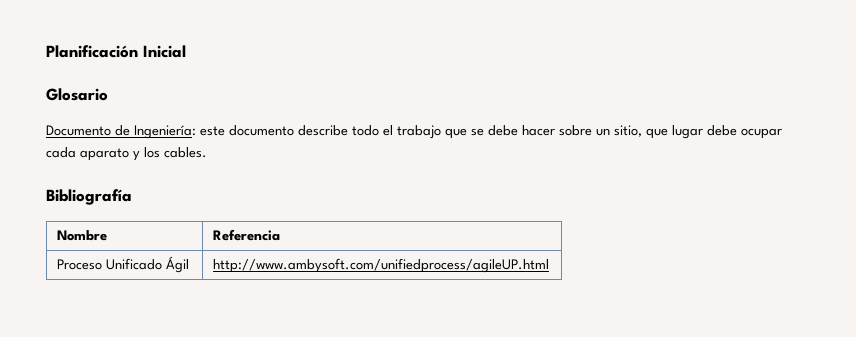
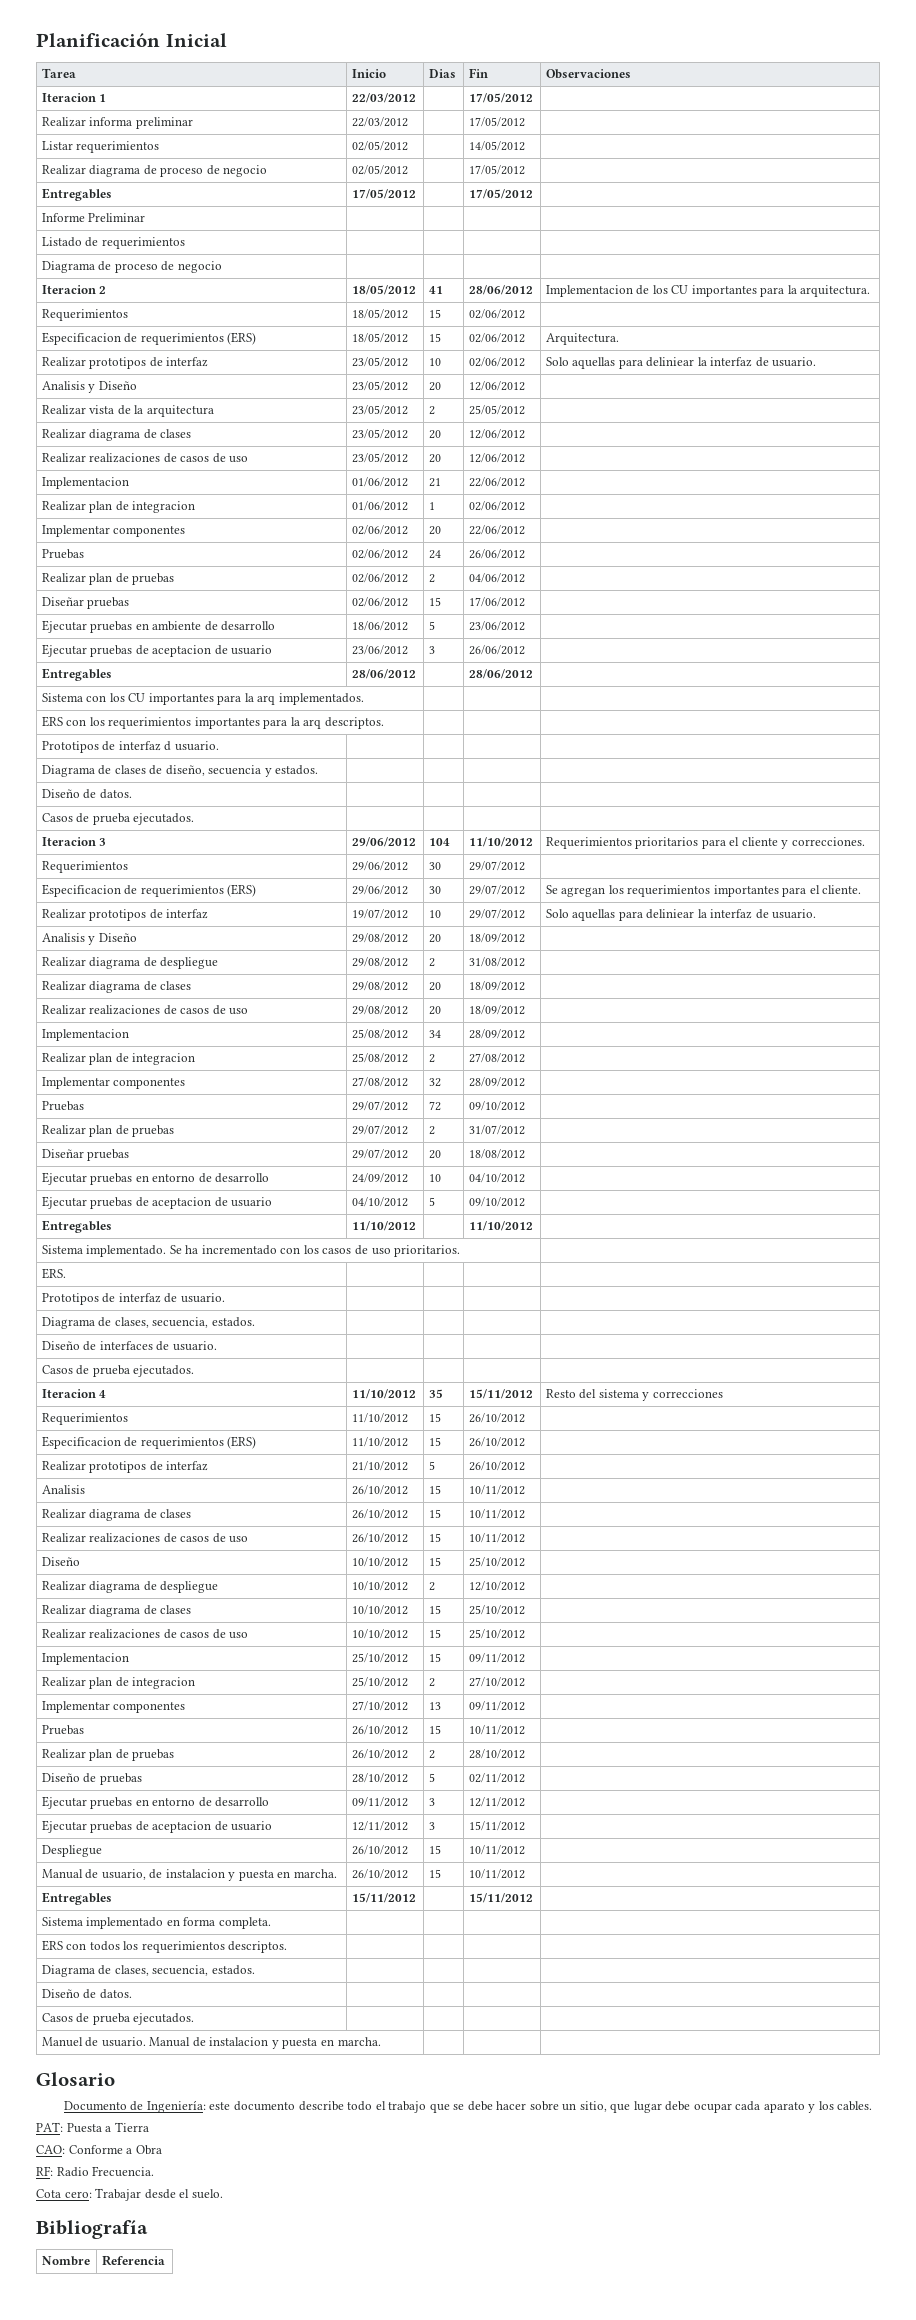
(186, 51) none -> [41,68,76,78] [351,69,386,78] [428,69,456,78] [468,68,488,78] [545,69,631,79] [41,93,107,102] [351,93,416,103] [468,93,533,103] [41,117,193,129] [351,117,408,127] [468,117,525,127] [41,141,160,153] [351,141,408,151] [468,141,525,151] [41,165,268,177] [351,165,408,175] [468,165,525,175] [41,188,112,201] [351,189,416,199] [468,189,533,199] [41,213,146,222] [41,237,185,249] [41,261,222,273] [41,285,107,294] [351,285,416,295] [428,286,443,294] [468,285,533,295] [545,285,871,297] [41,309,128,321] [351,309,408,319] [428,309,441,318] [468,309,525,319] [41,332,257,345] [351,333,408,343] [428,333,441,342] [468,333,525,343] [545,333,619,345] [41,357,209,369] [351,357,408,367] [428,358,441,366] [468,357,525,367] [545,357,817,369] [41,381,137,393] [351,381,408,391] [428,382,441,391] [468,381,525,391] [41,405,214,417] [351,405,408,415] [428,406,435,415] [468,405,525,415] [41,429,192,441] [351,429,408,439] [428,430,441,439] [468,429,525,439] [41,453,249,463] [351,453,408,463] [428,454,441,463] [468,453,525,463] [41,477,129,489] [351,477,408,487] [428,478,441,487] [468,477,525,487] [41,501,196,513] [351,501,408,511] [428,502,435,510] [468,501,525,511] [41,525,186,537] [351,525,408,535] [428,526,441,535] [468,525,525,535] [41,549,84,559] [351,549,408,559] [428,550,441,559] [468,549,525,559] [41,573,175,585] [351,573,408,583] [428,574,435,583] [468,573,525,583] [41,597,130,609] [351,597,408,607] [428,597,441,606] [468,597,525,607] [41,620,276,633] [351,621,408,631] [428,621,435,630] [468,621,525,631] [41,644,273,657] [351,645,408,655] [428,646,435,654] [468,645,525,655] [41,668,112,681] [351,669,416,679] [468,669,533,679] [41,693,364,705] [41,716,384,729] [41,741,219,753] [41,765,319,777] [41,789,132,799] [41,813,195,825] [41,837,107,846] [351,837,416,847] [428,838,450,846] [468,837,533,847] [545,837,865,849] [41,861,128,873] [351,861,408,871] [428,862,441,870] [468,861,525,871] [41,884,257,897] [351,885,408,895] [428,886,441,894] [468,885,525,895] [545,885,862,897] [41,909,209,921] [351,909,408,919] [428,910,441,918] [468,909,525,919] [545,909,817,921] [41,933,137,945] [351,933,408,943] [428,934,441,943] [468,933,525,943] [41,957,219,969] [351,957,408,967] [428,958,435,967] [468,957,525,967] [41,981,192,993] [351,981,408,991] [428,982,441,991] [468,981,525,991] [41,1005,249,1015] [351,1005,408,1015] [428,1006,441,1015] [468,1005,525,1015] [41,1029,129,1041] [351,1029,408,1039] [428,1030,441,1038] [468,1029,525,1039] [41,1053,196,1065] [351,1053,408,1063] [428,1054,435,1063] [468,1053,525,1063] [41,1077,186,1089] [351,1077,408,1087] [428,1078,441,1087] [468,1077,525,1087] [41,1101,84,1111] [351,1101,408,1111] [428,1101,441,1111] [468,1101,525,1111] [41,1125,175,1137] [351,1125,408,1135] [428,1126,435,1135] [468,1125,525,1135] [41,1149,130,1161] [351,1149,408,1159] [428,1150,441,1159] [468,1149,525,1159] [41,1172,270,1185] [351,1173,408,1183] [428,1174,441,1182] [468,1173,525,1183] [41,1196,273,1209] [351,1197,408,1207] [428,1197,435,1206] [468,1197,525,1207] [41,1220,112,1233] [351,1221,416,1231] [468,1221,533,1231] [41,1245,461,1257] [41,1268,66,1279] [41,1293,225,1305] [41,1317,255,1329] [41,1341,217,1351] [41,1365,195,1377] [41,1389,107,1398] [351,1389,416,1399] [428,1389,443,1398] [468,1389,533,1399] [545,1389,723,1401] [41,1413,128,1425] [351,1413,408,1423] [428,1413,441,1422] [468,1413,525,1423] [41,1436,257,1449] [351,1437,408,1447] [428,1437,441,1446] [468,1437,525,1447] [41,1461,209,1473] [351,1461,408,1471] [428,1461,435,1470] [468,1461,525,1471] [41,1485,85,1494] [351,1485,408,1495] [428,1485,441,1494] [468,1485,525,1495] [41,1509,192,1521] [351,1509,408,1519] [428,1509,441,1518] [468,1509,525,1519] [41,1533,249,1543] [351,1533,408,1543] [428,1533,441,1542] [468,1533,525,1543] [41,1557,80,1566] [351,1557,408,1567] [428,1557,441,1566] [468,1557,525,1567] [41,1581,219,1593] [351,1581,408,1591] [428,1582,435,1591] [468,1581,525,1591] [41,1605,192,1617] [351,1605,408,1615] [428,1605,441,1614] [468,1605,525,1615] [41,1629,249,1639] [351,1629,408,1639] [428,1629,441,1638] [468,1629,525,1639] [41,1653,129,1665] [351,1653,408,1663] [428,1653,441,1662] [468,1653,525,1663] [41,1677,196,1689] [351,1677,408,1687] [428,1678,435,1687] [468,1677,525,1687] [41,1701,186,1713] [351,1701,408,1711] [428,1702,441,1710] [468,1701,525,1711] [41,1725,84,1735] [351,1725,408,1735] [428,1725,441,1734] [468,1725,525,1735] [41,1749,175,1761] [351,1749,408,1759] [428,1750,435,1759] [468,1749,525,1759] [41,1773,142,1785] [351,1773,408,1783] [428,1773,435,1782] [468,1773,525,1783] [41,1796,270,1809] [351,1797,408,1807] [428,1798,435,1806] [468,1797,525,1807] [41,1820,273,1833] [351,1821,408,1831] [428,1822,435,1830] [468,1821,525,1831] [41,1845,102,1857] [351,1845,408,1855] [428,1845,441,1854] [468,1845,525,1855] [41,1869,337,1881] [351,1869,408,1879] [428,1869,441,1878] [468,1869,525,1879] [41,1892,112,1905] [351,1893,416,1903] [468,1893,533,1903] [41,1917,271,1929] [41,1940,288,1953] [41,1965,255,1977] [41,1989,132,1999] [41,2013,195,2025] [41,2037,381,2049] // Tarea | Inicio | Dias | Fin | Observaciones // Iteracion 1 | 22/03/2012 | | 17/05/2012 | // Realizar informa preliminar | 22/03/2012 | | 17/05/2012 | // Listar requerimientos | 02/05/2012 | | 14/05/2012 | // Realizar diagrama de proceso de negocio | 02/05/2012 | | 17/05/2012 | // Entregables | 17/05/2012 | | 17/05/2012 | // Informe Preliminar | | | | // Listado de requerimientos | | | | // Diagrama de proceso de negocio | | | | // Iteracion 2 | 18/05/2012 | 41 | 28/06/2012 | Implementacion de los CU importantes para la arquitectura. // Requerimientos | 18/05/2012 | 15 | 02/06/2012 | // Especificacion de requerimientos (ERS) | 18/05/2012 | 15 | 02/06/2012 | Arquitectura. // Realizar prototipos de interfaz | 23/05/2012 | 10 | 02/06/2012 | Solo aquellas para deliniear la interfaz de usuario. // Analisis y Diseño | 23/05/2012 | 20 | 12/06/2012 | // Realizar vista de la arquitectura | 23/05/2012 | 2 | 25/05/2012 | // Realizar diagrama de clases | 23/05/2012 | 20 | 12/06/2012 | // Realizar realizaciones de casos de uso | 23/05/2012 | 20 | 12/06/2012 | // Implementacion | 01/06/2012 | 21 | 22/06/2012 | // Realizar plan de integracion | 01/06/2012 | 1 | 02/06/2012 | // Implementar componentes | 02/06/2012 | 20 | 22/06/2012 | // Pruebas | 02/06/2012 | 24 | 26/06/2012 | // Realizar plan de pruebas | 02/06/2012 | 2 | 04/06/2012 | // Diseñar pruebas | 02/06/2012 | 15 | 17/06/2012 | // Ejecutar pruebas en ambiente de desarrollo | 18/06/2012 | 5 | 23/06/2012 | // Ejecutar pruebas de aceptacion de usuario | 23/06/2012 | 3 | 26/06/2012 | // Entregables | 28/06/2012 | | 28/06/2012 | // Sistema con los CU importantes para la arq implementados. | | | // ERS con los requerimientos importantes para la arq descriptos. | | | // Prototipos de interfaz d usuario. | | | | // Diagrama de clases de diseño, secuencia y estados. | | | | // Diseño de datos. | | | | // Casos de prueba ejecutados. | | | | // Iteracion 3 | 29/06/2012 | 104 | 11/10/2012 | Requerimientos prioritarios para el cliente y correcciones. // Requerimientos | 29/06/2012 | 30 | 29/07/2012 | // Especificacion de requerimientos (ERS) | 29/06/2012 | 30 | 29/07/2012 | Se agregan los requerimientos importantes para el cliente. // Realizar prototipos de interfaz | 19/07/2012 | 10 | 29/07/2012 | Solo aquellas para deliniear la interfaz de usuario. // Analisis y Diseño | 29/08/2012 | 20 | 18/09/2012 | // Realizar diagrama de despliegue | 29/08/2012 | 2 | 31/08/2012 | // Realizar diagrama de clases | 29/08/2012 | 20 | 18/09/2012 | // Realizar realizaciones de casos de uso | 29/08/2012 | 20 | 18/09/2012 | // Implementacion | 25/08/2012 | 34 | 28/09/2012 | // Realizar plan de integracion | 25/08/2012 | 2 | 27/08/2012 | // Implementar componentes | 27/08/2012 | 32 | 28/09/2012 | // Pruebas | 29/07/2012 | 72 | 09/10/2012 | // Realizar plan de pruebas | 29/07/2012 | 2 | 31/07/2012 | // Diseñar pruebas | 29/07/2012 | 20 | 18/08/2012 | // Ejecutar pruebas en entorno de desarrollo | 24/09/2012 | 10 | 04/10/2012 | // Ejecutar pruebas de aceptacion de usuario | 04/10/2012 | 5 | 09/10/2012 | // Entregables | 11/10/2012 | | 11/10/2012 | // Sistema implementado. Se ha incrementado con los casos de uso prioritarios. | // ERS. | | | | // Prototipos de interfaz de usuario. | | | | // Diagrama de clases, secuencia, estados. | | | | // Diseño de interfaces de usuario. | | | | // Casos de prueba ejecutados. | | | | // Iteracion 4 | 11/10/2012 | 35 | 15/11/2012 | Resto del sistema y correcciones // Requerimientos | 11/10/2012 | 15 | 26/10/2012 | // Especificacion de requerimientos (ERS) | 11/10/2012 | 15 | 26/10/2012 | // Realizar prototipos de interfaz | 21/10/2012 | 5 | 26/10/2012 | // Analisis | 26/10/2012 | 15 | 10/11/2012 | // Realizar diagrama de clases | 26/10/2012 | 15 | 10/11/2012 | // Realizar realizaciones de casos de uso | 26/10/2012 | 15 | 10/11/2012 | // Diseño | 10/10/2012 | 15 | 25/10/2012 | // Realizar diagrama de despliegue | 10/10/2012 | 2 | 12/10/2012 | // Realizar diagrama de clases | 10/10/2012 | 15 | 25/10/2012 | // Realizar realizaciones de casos de uso | 10/10/2012 | 15 | 25/10/2012 | // Implementacion | 25/10/2012 | 15 | 09/11/2012 | // Realizar plan de integracion | 25/10/2012 | 2 | 27/10/2012 | // Implementar componentes | 27/10/2012 | 13 | 09/11/2012 | // Pruebas | 26/10/2012 | 15 | 10/11/2012 | // Realizar plan de pruebas | 26/10/2012 | 2 | 28/10/2012 | // Diseño de pruebas | 28/10/2012 | 5 | 02/11/2012 | // Ejecutar pruebas en entorno de desarrollo | 09/11/2012 | 3 | 12/11/2012 | // Ejecutar pruebas de aceptacion de usuario | 12/11/2012 | 3 | 15/11/2012 | // Despliegue | 26/10/2012 | 15 | 10/11/2012 | // Manual de usuario, de instalacion y puesta en marcha. | 26/10/2012 | 15 | 10/11/2012 | // Entregables | 15/11/2012 | | 15/11/2012 | // Sistema implementado en forma completa. | | | | // ERS con todos los requerimientos descriptos. | | | | // Diagrama de clases, secuencia, estados. | | | | // Diseño de datos. | | | | // Casos de prueba ejecutados. | | | | // Manuel de usuario. Manual de instalacion y puesta en marcha. | | |
(207, 152) none -> [36,2122,149,2133] [36,2145,162,2155] [36,2166,155,2177] [36,2188,223,2201] // PAT: Puesta a Tierra // CAO: Conforme a Obra // RF: Radio Frecuencia. // Cota cero: Trabajar desde el suelo.
[56,256,189,273] [212,258,549,273] // Proceso Unificado Ágil | http://www.ambysoft.com/unifiedprocess/agileUP.html -> (165, 2260) none

